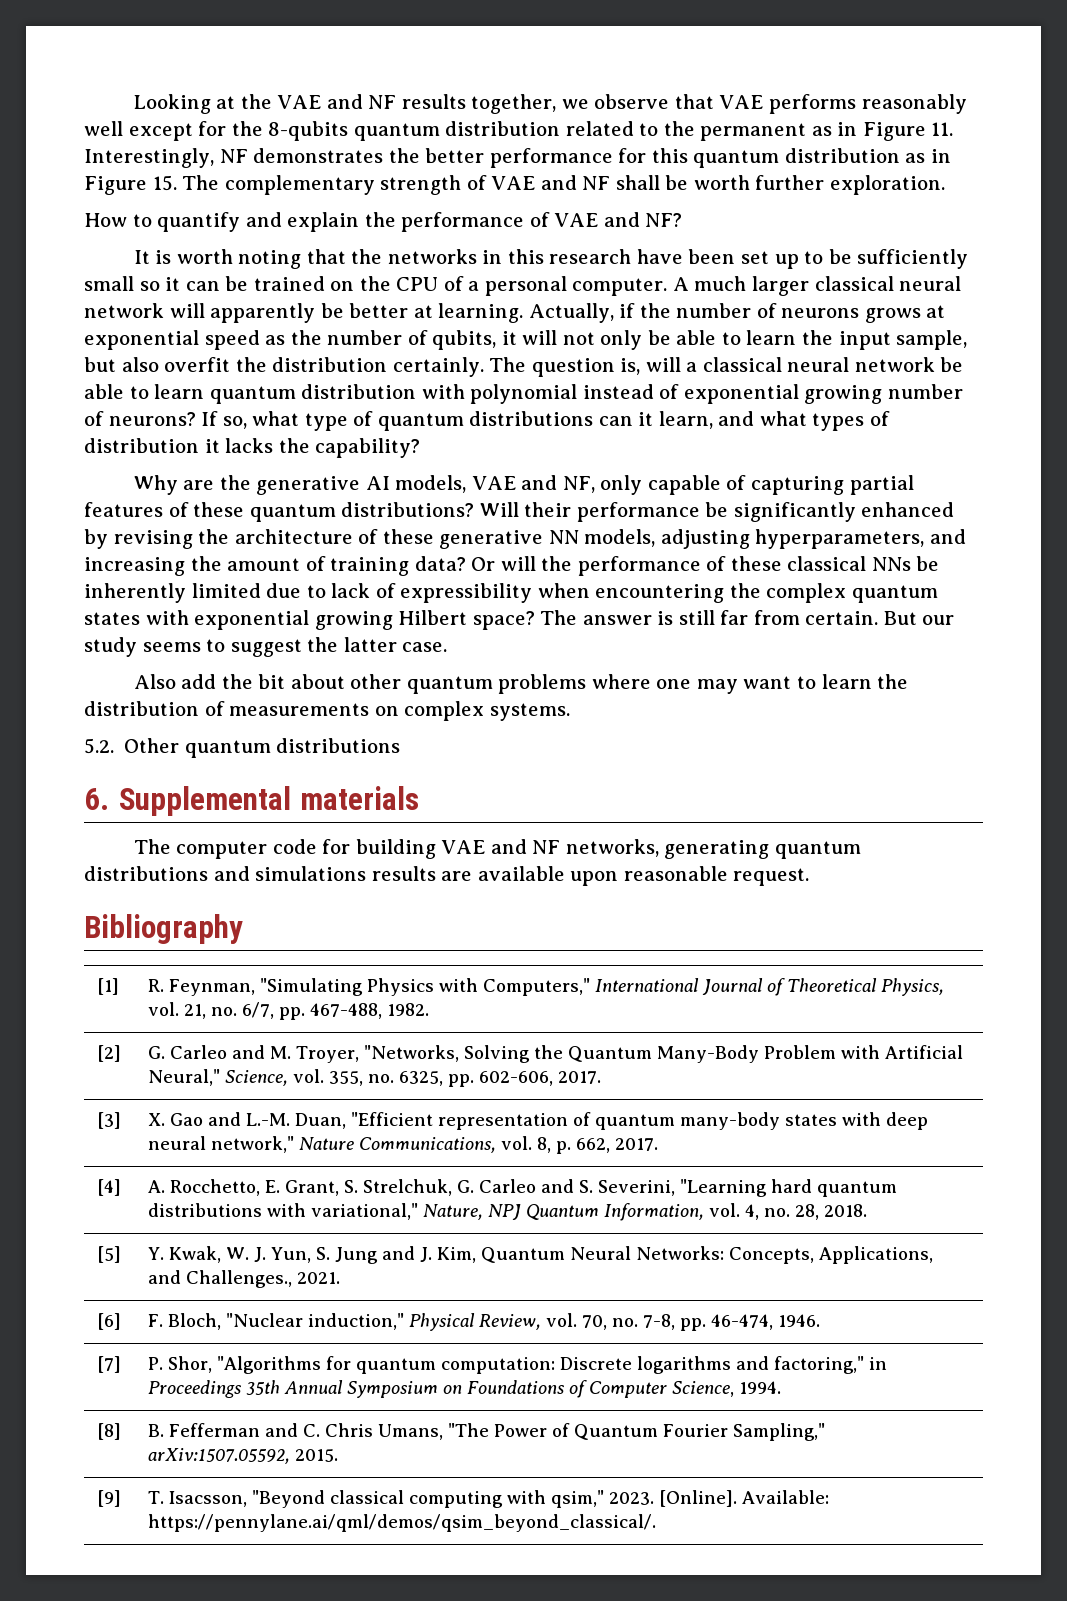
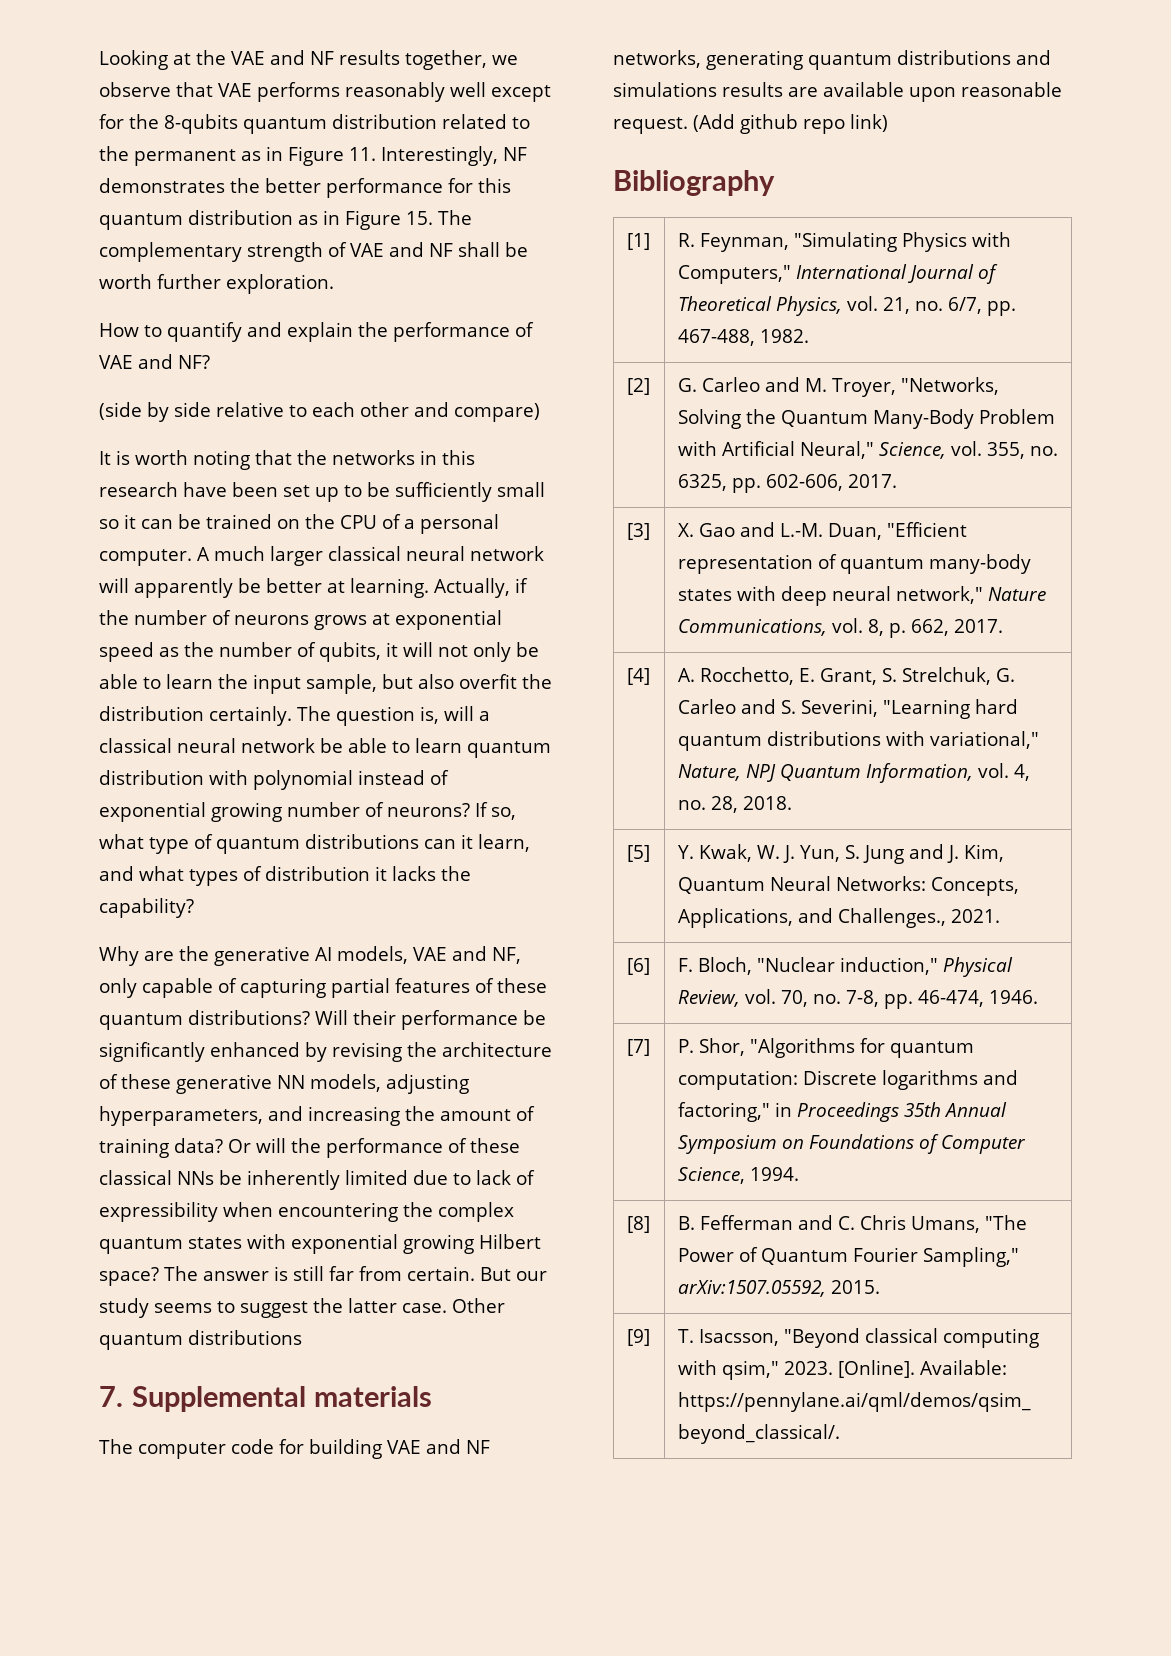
(683, 220) none -> [99,402,540,422] // (side by side relative to each other and compare)
[133,674,909,694] [84,701,570,721] [84,738,114,754] // Also add the bit about other quantum problems where one may want to learn the distribution of measurements on complex systems. // 5.2. -> (447, 1308) none
[84,788,109,810] 6. -> [99,1386,123,1407] 7.
(810, 877) none -> [693,114,888,134] (Add github repo link)

